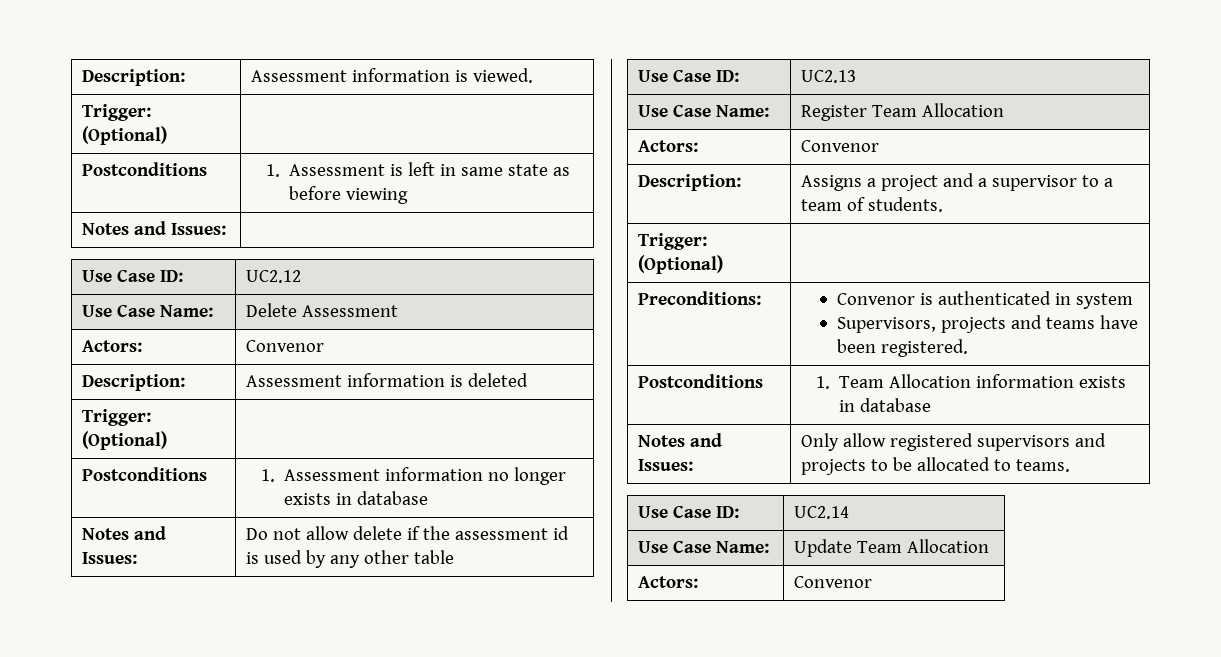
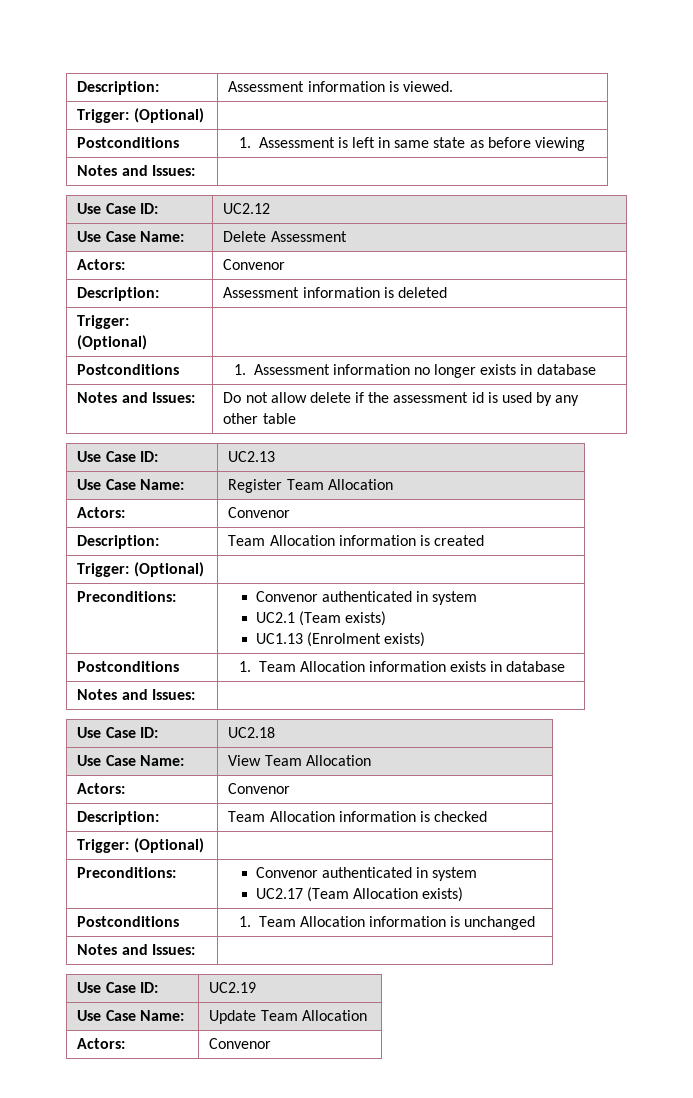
[801,173,1113,191] [801,197,944,212] [638,233,708,250] [638,255,724,274] [638,291,762,305] [836,291,1133,309] [836,315,1138,333] [836,339,968,357] Assigns a project and a supervisor to a team of students. // Trigger: (Optional) | // Preconditions: | Convenor is authenticated in system // Supervisors, projects and teams have been registered. -> [228,535,485,546] [77,562,204,577] [77,591,177,602] [255,591,478,605] [255,611,387,626] [255,632,426,647] Team Allocation information is created // Trigger: (Optional) | // Preconditions: | Convenor authenticated in system // UC2.1 (Team exists) // UC1.13 (Enrolment exists)
[801,433,1106,451] [801,457,1070,475] [638,505,740,518] [794,506,850,519] Only allow registered supervisors and projects to be allocated to teams. // Use Case ID: | UC2.14 -> [77,727,158,738] [228,727,276,738] [77,755,184,766] [228,755,371,766] [77,783,126,794] [228,783,291,794] [77,811,160,825] [228,811,488,822] [77,838,204,853] [77,867,177,878] [255,867,478,881] [255,887,464,902] [77,916,180,927] [238,916,536,930] [77,944,195,955] [77,982,158,993] [209,982,257,993] // Use Case ID: | UC2.18 // Use Case Name: | View Team Allocation // Actors: | Convenor // Description: | Team Allocation information is checked // Trigger: (Optional) | // Preconditions: | Convenor authenticated in system // UC2.17 (Team Allocation exists) // Postconditions | 1. Team Allocation information is unchanged // Notes and Issues: | // Use Case ID: | UC2.19

